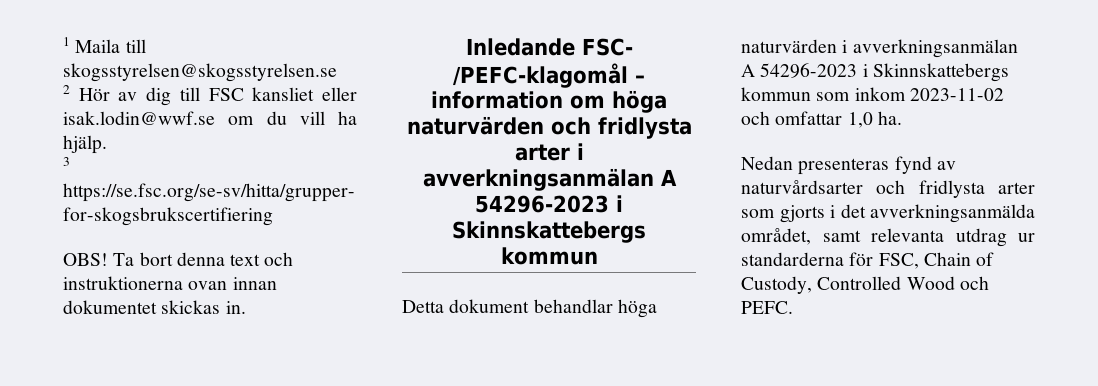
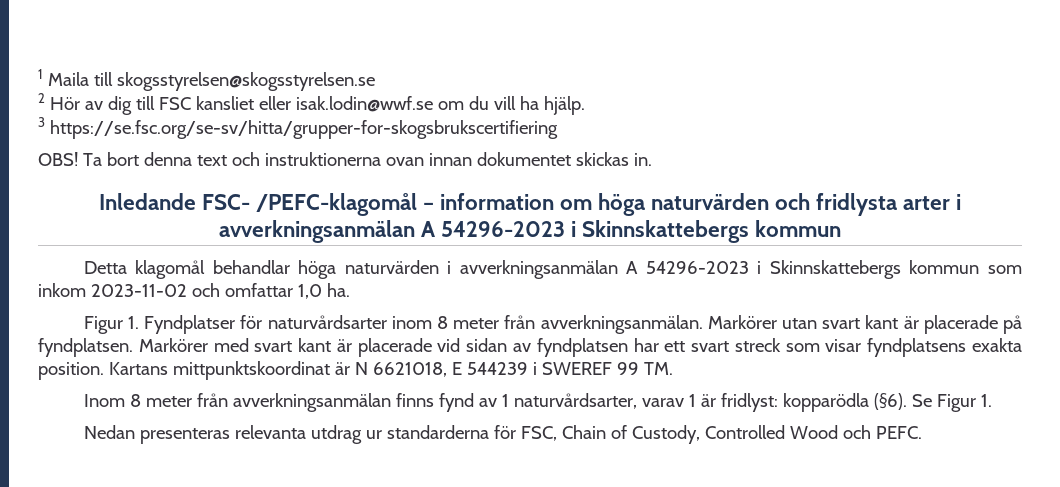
[449,299,530,313] dokument -> [135,260,206,279] klagomål
[741,156,956,175] [741,180,1035,198] [741,204,1035,223] [741,228,861,245] Nedan presenteras fynd av naturvårdsarter och fridlysta arter som gjorts i det avverkningsanmälda området, samt -> [83,315,1022,334] [38,338,1023,357] [38,361,673,380] [83,393,992,412] [83,425,230,444] Figur 1. Fyndplatser för naturvårdsarter inom 8 meter från avverkningsanmälan. Markörer utan svart kant är placerade på fyndplatsen. Markörer med svart kant är placerade vid sidan av fyndplatsen har ett svart streck som visar fyndplatsens exakta position. Kartans mittpunktskoordinat är N 6621018, E 544239 i SWEREF 99 TM. // Inom 8 meter från avverkningsanmälan finns fynd av 1 naturvårdsarter, varav 1 är fridlyst: kopparödla (§6). Se Figur 1. // Nedan presenteras

